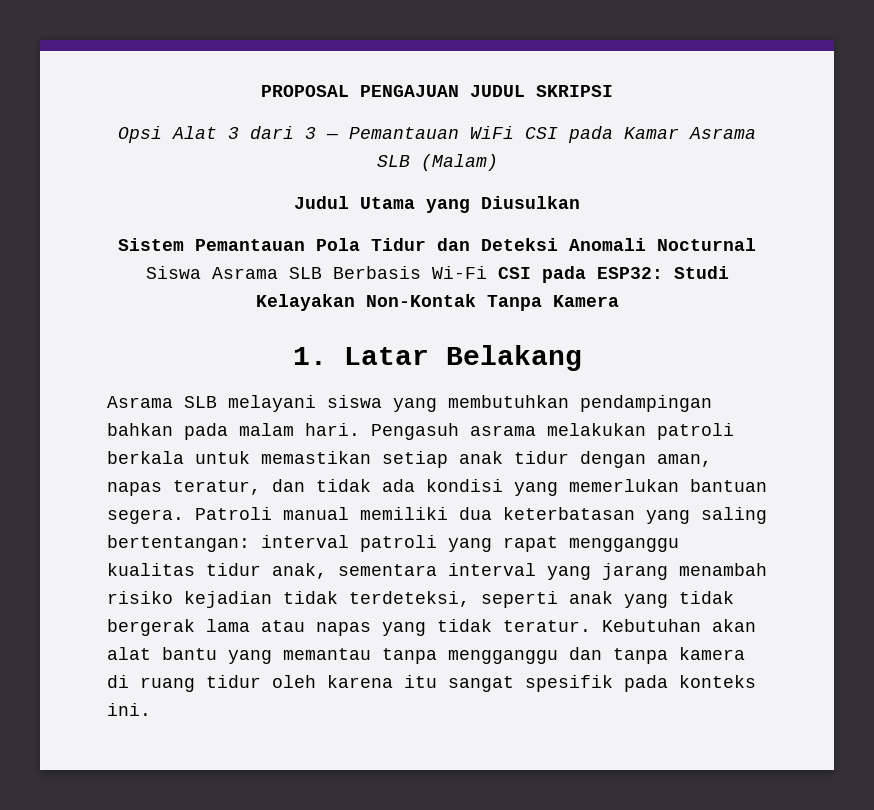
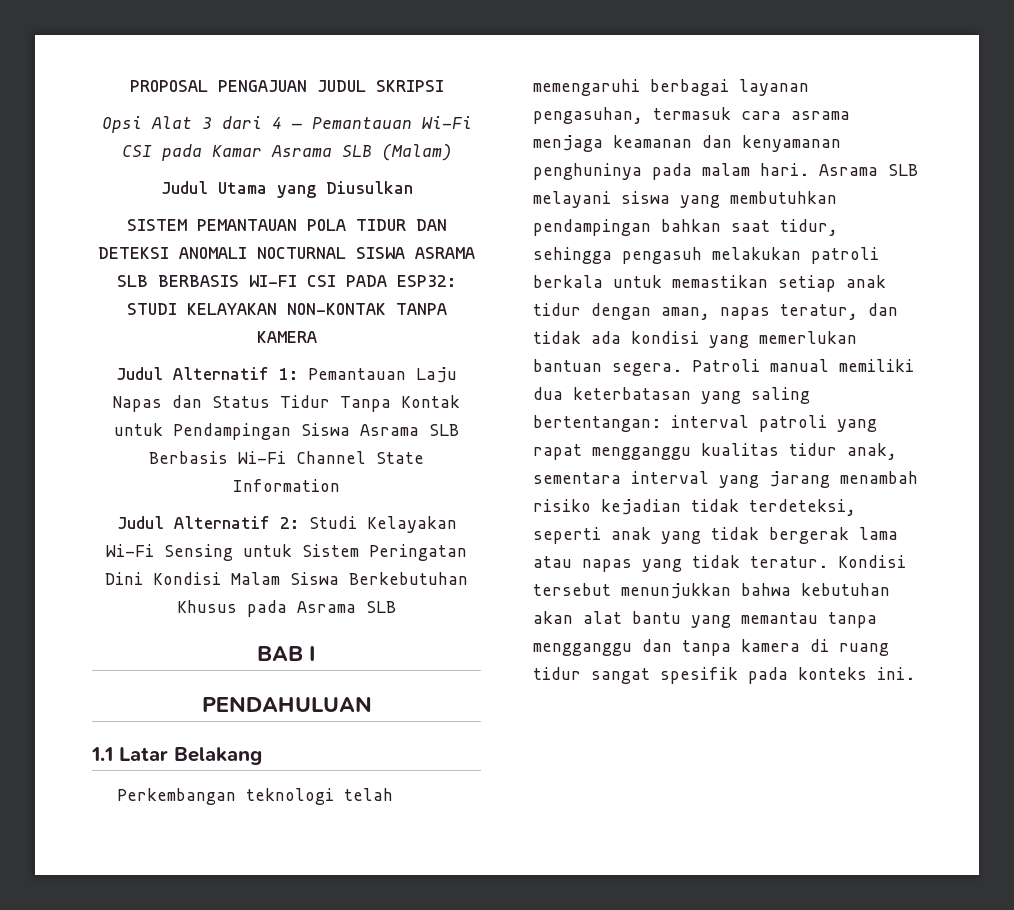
[305,127,316,139] 3 -> [271,117,282,129] 4
[470,126,514,139] WiFi -> [421,116,472,129] Wi-Fi
[118,238,756,251] Sistem Pemantauan Pola Tidur dan Deteksi Anomali Nocturnal -> [126,219,447,231] [98,247,475,259] [117,275,456,287] [126,303,447,315] [256,331,317,343] [116,367,457,383] [113,395,460,412] [114,423,291,440] SISTEM PEMANTAUAN POLA TIDUR DAN DETEKSI ANOMALI NOCTURNAL SISWA ASRAMA SLB BERBASIS WI-FI CSI PADA ESP32: STUDI KELAYAKAN NON-KONTAK TANPA KAMERA // Judul Alternatif 1: Pemantauan Laju Napas dan Status Tidur Tanpa Kontak untuk Pendampingan
[497,266,729,283] [255,294,619,311] [292,345,582,371] CSI pada ESP32: Studi Kelayakan Non-Kontak Tanpa Kamera // 1. Latar Belakang // -> [296,451,424,464] [233,479,340,492] [116,516,457,533] [106,544,467,561] [105,572,468,585] [177,600,396,617] [256,646,317,661] [201,696,372,712] [91,747,262,765] [116,788,393,805] [533,79,809,96] [533,107,850,124] [533,135,841,152] [533,163,809,180] Channel State Information // Judul Alternatif 2: Studi Kelayakan Wi-Fi Sensing untuk Sistem Peringatan Dini Kondisi Malam Siswa Berkebutuhan Khusus pada Asrama SLB // BAB I // PENDAHULUAN // 1.1 Latar Belakang // Perkembangan teknologi telah memengaruhi berbagai layanan pengasuhan, termasuk cara asrama menjaga keamanan dan kenyamanan penghuninya pada malam hari.
[184,423,536,440] pada malam hari. Pengasuh asrama -> [731,219,838,236] [533,247,702,264] saat tidur, sehingga pengasuh
[602,619,701,632] Kebutuhan -> [838,555,906,568] [533,583,890,599] Kondisi tersebut menunjukkan bahwa kebutuhan
[272,675,437,688] oleh karena itu -> (581, 673) none

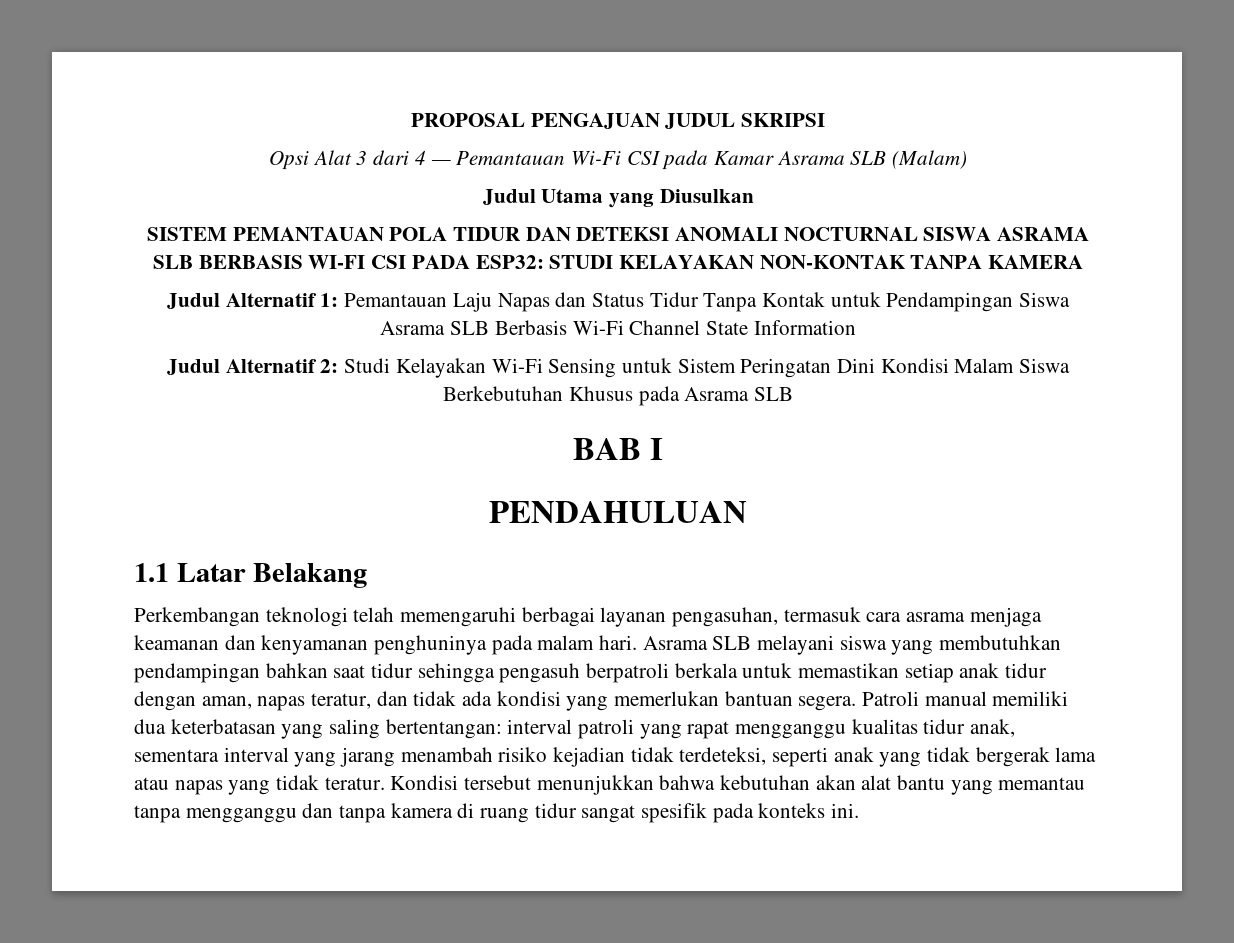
[780,219,838,236] tidur, -> [371,663,414,678] tidur
[712,247,879,264] melakukan patroli -> [586,663,670,683] berpatroli

